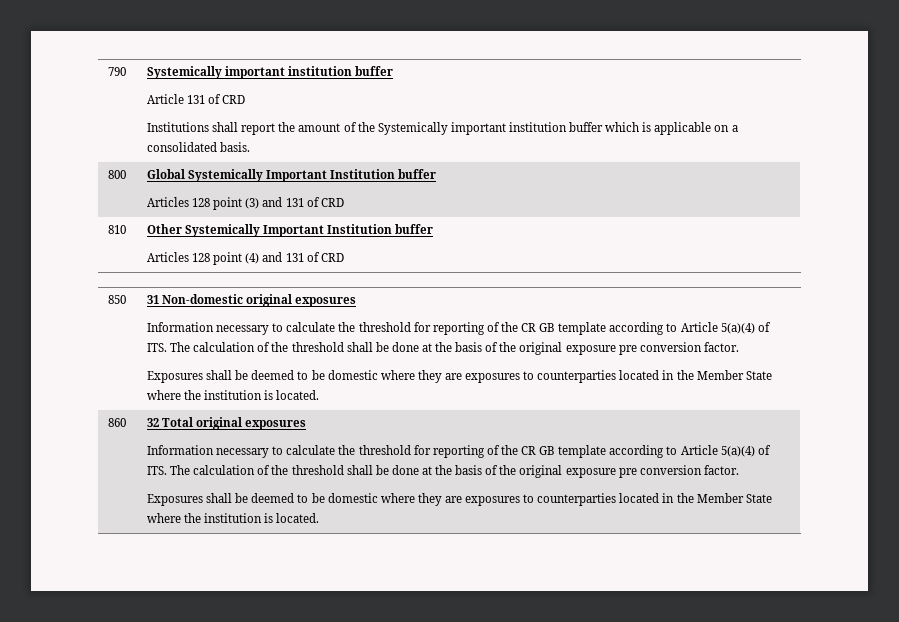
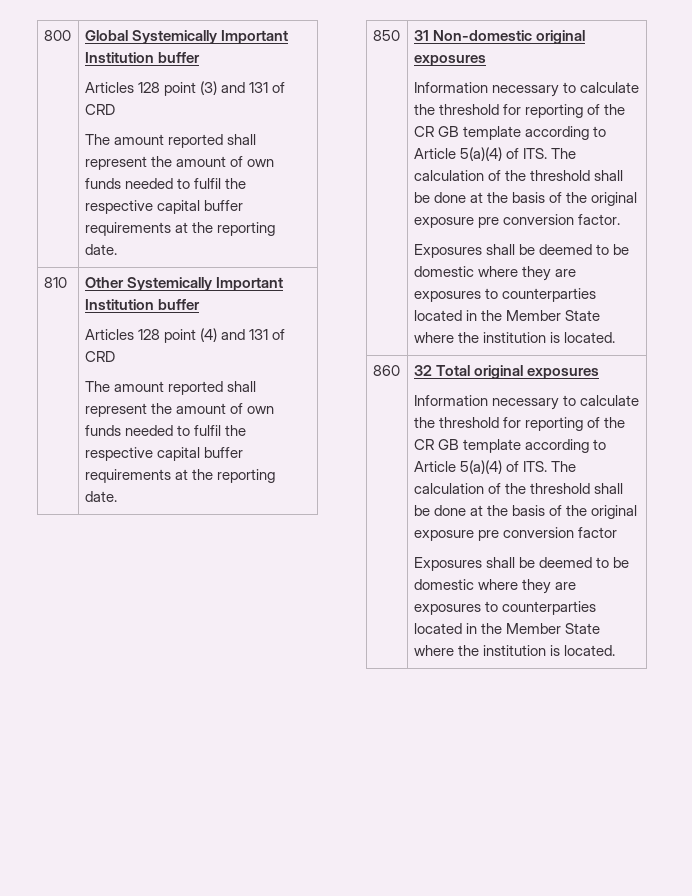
[108,67,127,76] [147,66,394,79] [147,94,246,104] [147,122,738,135] [147,142,251,152] 790 | Systemically important institution buffer // Article 131 of CRD // Institutions shall report the amount of the Systemically important institution buffer which is applicable on a consolidated basis. // -> (43, 35) none
(344, 202) none -> [84,134,257,148] [84,156,275,170] [84,178,247,189] [84,200,244,214] [84,222,276,236] [84,244,117,255] // The amount reported shall represent the amount of own funds needed to fulfil the respective capital buffer requirements at the reporting date.
(344, 257) none -> [84,381,257,395] [84,403,275,417] [84,425,247,436] [84,447,244,461] [84,469,276,483] [84,491,117,502] // The amount reported shall represent the amount of own funds needed to fulfil the respective capital buffer requirements at the reporting date.
[703,465,739,475] factor. -> [578,527,618,538] factor

